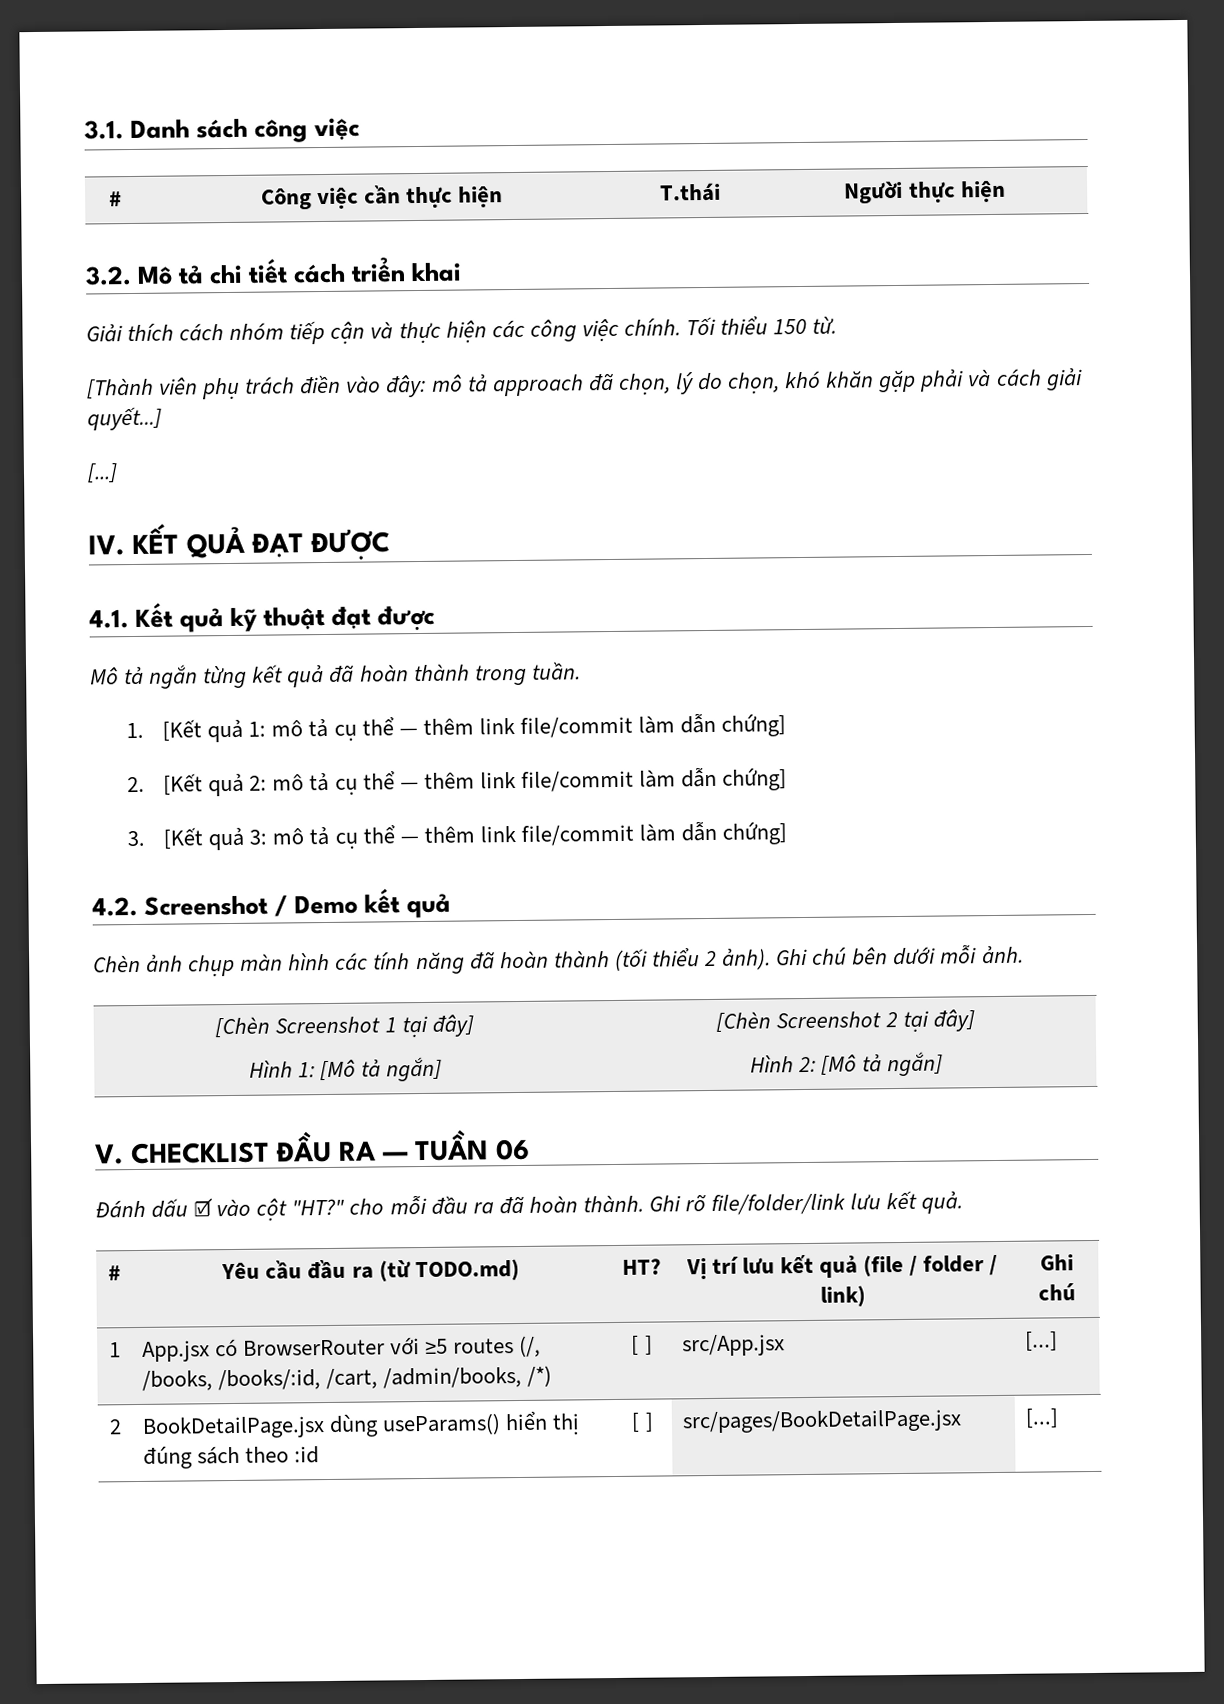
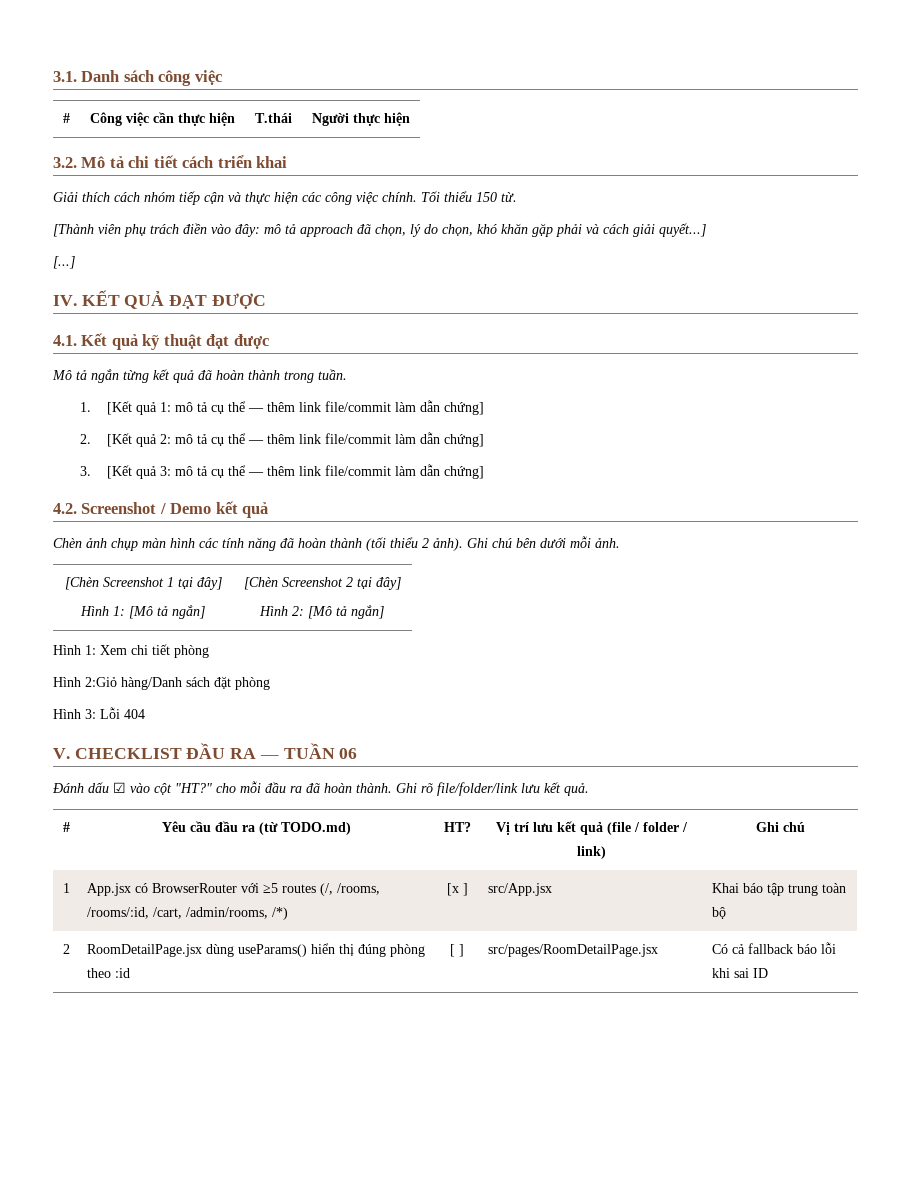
(944, 1064) none -> [53,644,209,658] [53,676,270,690] [53,707,145,719] // Hình 1: Xem chi tiết phòng // Hình 2:Giỏ hàng/Danh sách đặt phòng // Hình 3: Lỗi 404
[141,1366,522,1391] /books, /books/:id, /cart, /admin/books, -> [336,883,380,895] [86,907,268,919] /rooms, /rooms/:id, /cart, /admin/rooms,
[631,1335,640,1356] [ -> [446,883,459,896] [x
[1024,1331,1058,1352] [...] -> [711,883,846,896] [711,907,726,919] Khai báo tập trung toàn bộ
[141,1416,325,1439] BookDetailPage.jsx -> [86,944,202,957] RoomDetailPage.jsx
[196,1445,240,1465] sách -> [389,944,425,957] phòng
[681,1409,962,1434] [1024,1408,1059,1429] src/pages/BookDetailPage.jsx | [...] -> [487,944,658,957] [711,942,836,954] [711,968,768,978] src/pages/RoomDetailPage.jsx | Có cả fallback báo lỗi khi sai ID

